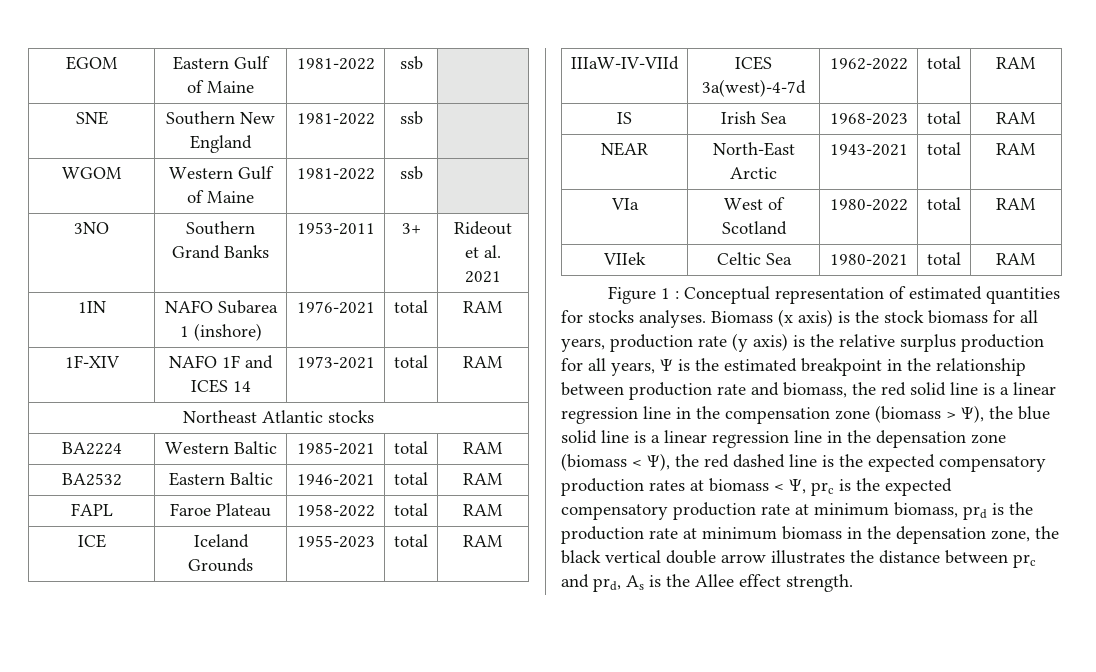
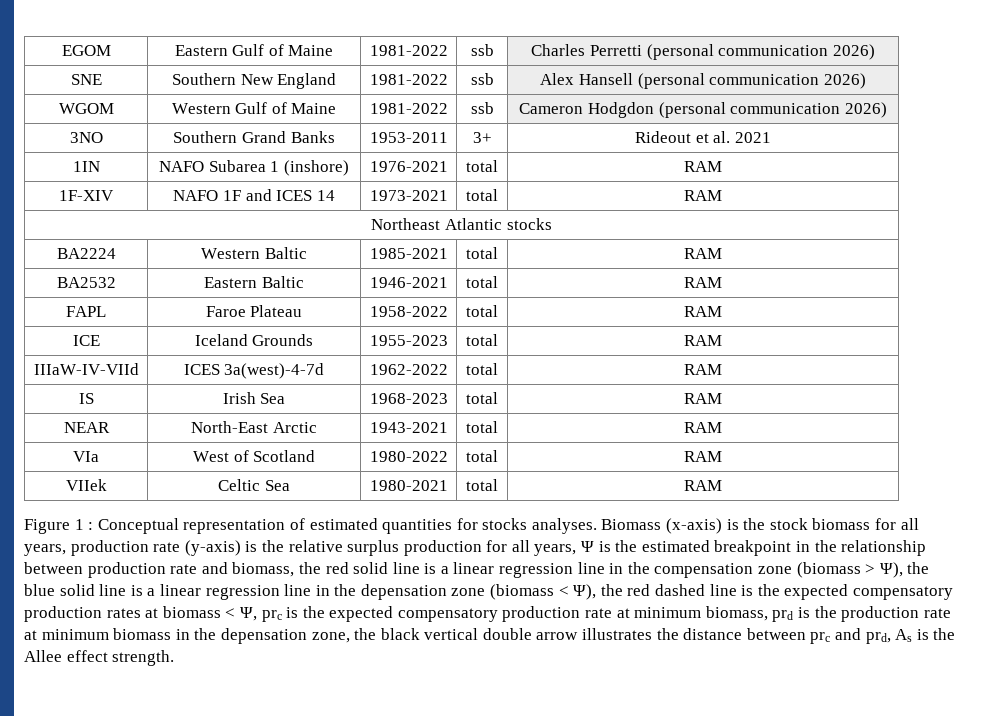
(423, 63) none -> [531,44,875,60] Charles Perretti (personal communication 2026)
(423, 118) none -> [540,73,866,89] Alex Hansell (personal communication 2026)
(423, 173) none -> [519,102,887,118] Cameron Hodgdon (personal communication 2026)
[778,309,833,327] (x axis) -> [666,518,723,534] (x-axis)
[732,333,788,352] (y axis) -> [184,540,241,556] (y-axis)

